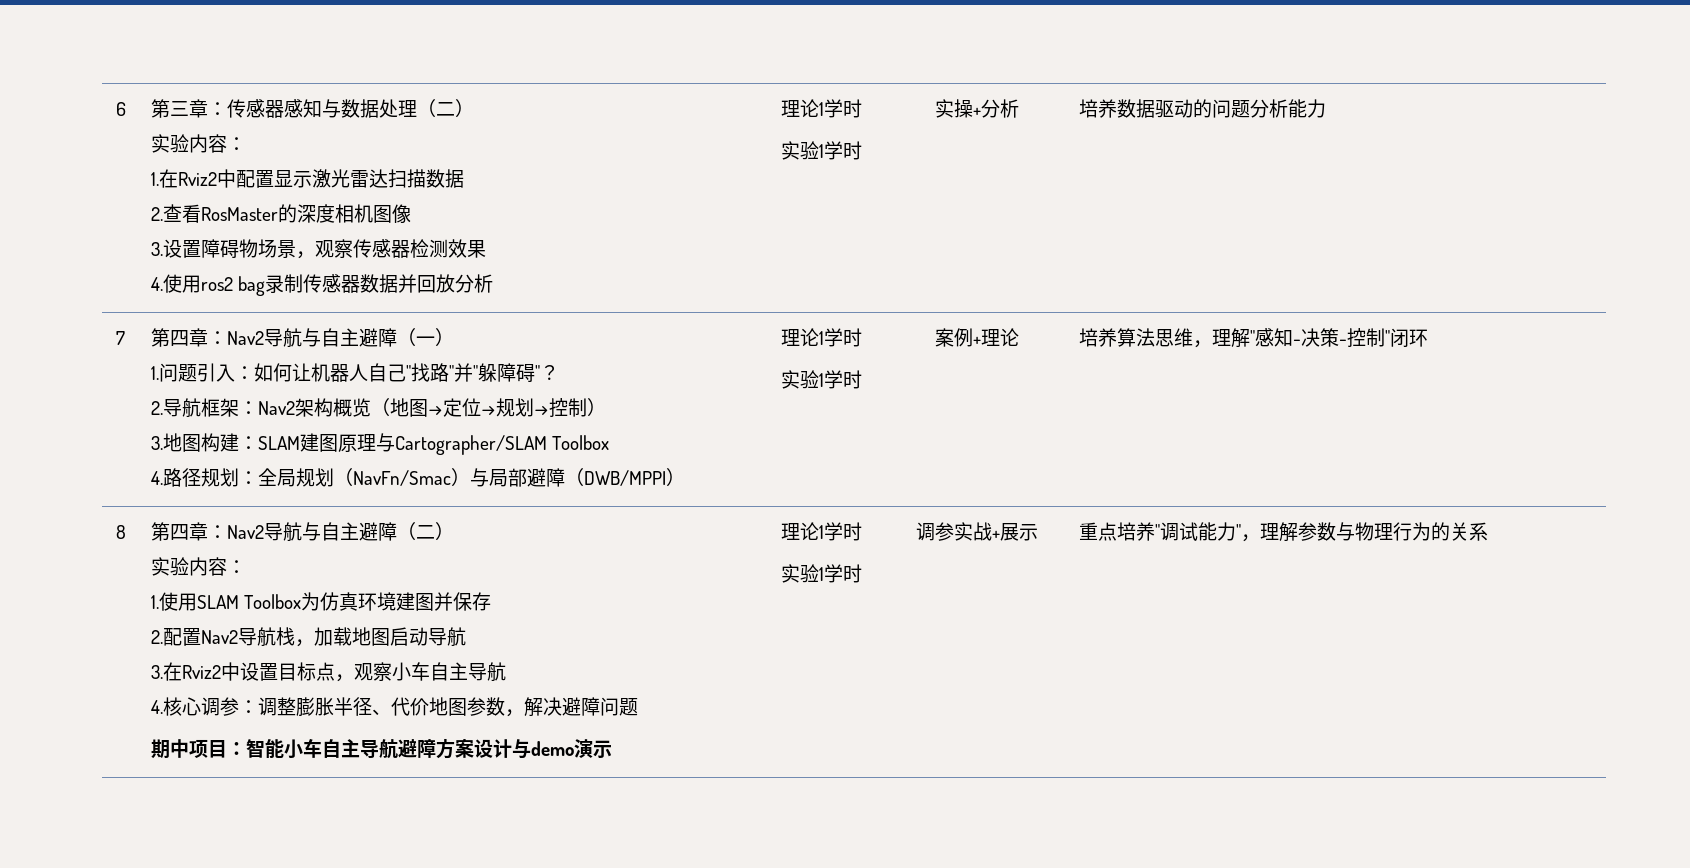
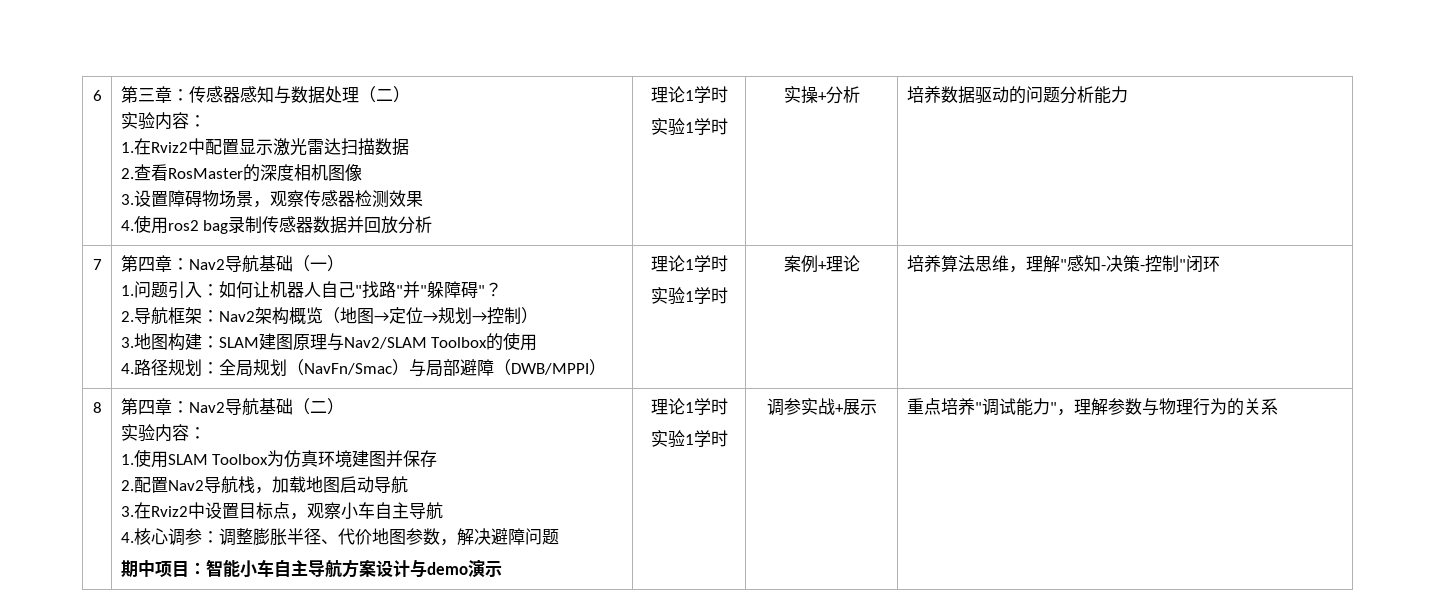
[301,328,397,347] 与自主避障 -> [258,255,293,272] 基础
[394,435,609,455] Cartographer/SLAM Toolbox -> [343,332,538,351] Nav2/SLAM Toolbox的使用
[301,522,397,541] 与自主避障 -> [258,398,293,415] 基础
[397,739,436,758] 避障 -> (342, 568) none

